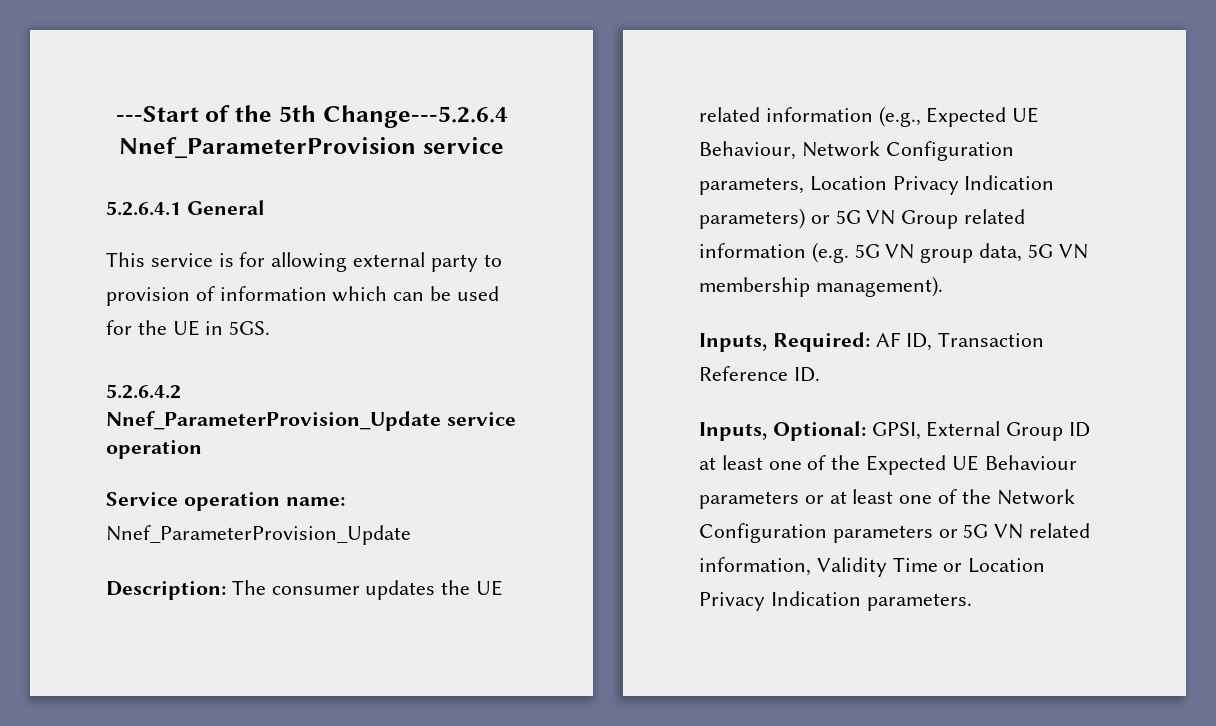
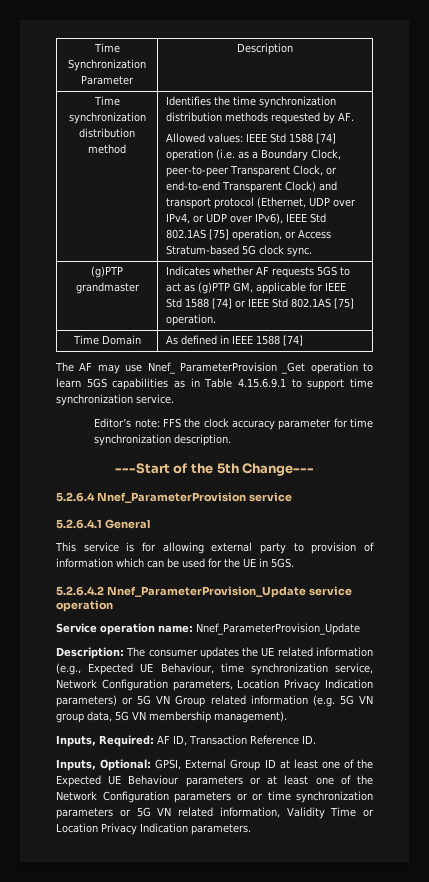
(115, 114) none -> [93,43,120,53] [68,59,146,71] [81,75,134,85] [237,43,293,55] [93,96,120,106] [68,112,146,124] [79,128,135,138] [88,144,126,154] [165,96,336,108] [165,112,354,124] [165,133,336,144] [165,149,341,161] [165,165,337,177] [165,181,337,193] [165,197,356,209] [165,213,326,224] [165,229,331,241] [165,245,312,257] [91,266,123,278] [75,282,140,294] [165,266,350,278] [165,282,346,294] [165,298,354,309] [165,314,216,326] [72,335,141,345] [165,335,303,346] [55,362,373,374] [56,378,373,390] [56,394,174,406] [94,418,374,430] [94,434,232,446] Time Synchronization Parameter | Description // Time synchronization distribution method | Identifies the time synchronization distribution methods requested by AF. // Allowed values: IEEE Std 1588 [74] operation (i.e. as a Boundary Clock, peer-to-peer Transparent Clock, or end-to-end Transparent Clock) and transport protocol (Ethernet, UDP over IPv4, or UDP over IPv6), IEEE Std 802.1AS [75] operation, or Access Stratum-based 5G clock sync. // (g)PTP grandmaster | Indicates whether AF requests 5GS to act as (g)PTP GM, applicable for IEEE Std 1588 [74] or IEEE Std 802.1AS [75] operation. // Time Domain | As defined in IEEE 1588 [74] // The AF may use Nnef_ ParameterProvision _Get operation to learn 5GS capabilities as in Table 4.15.6.9.1 to support time synchronization service. // Editor’s note: FFS the clock accuracy parameter for time synchronization description. //
[322,105,508,128] Change---5.2.6.4 -> [242,463,315,476] [56,492,95,502] Change--- // 5.2.6.4
(796, 150) none -> [220,663,373,675] time synchronization service,
(958, 533) none -> [252,791,373,803] [56,808,131,819] or time synchronization parameters or

